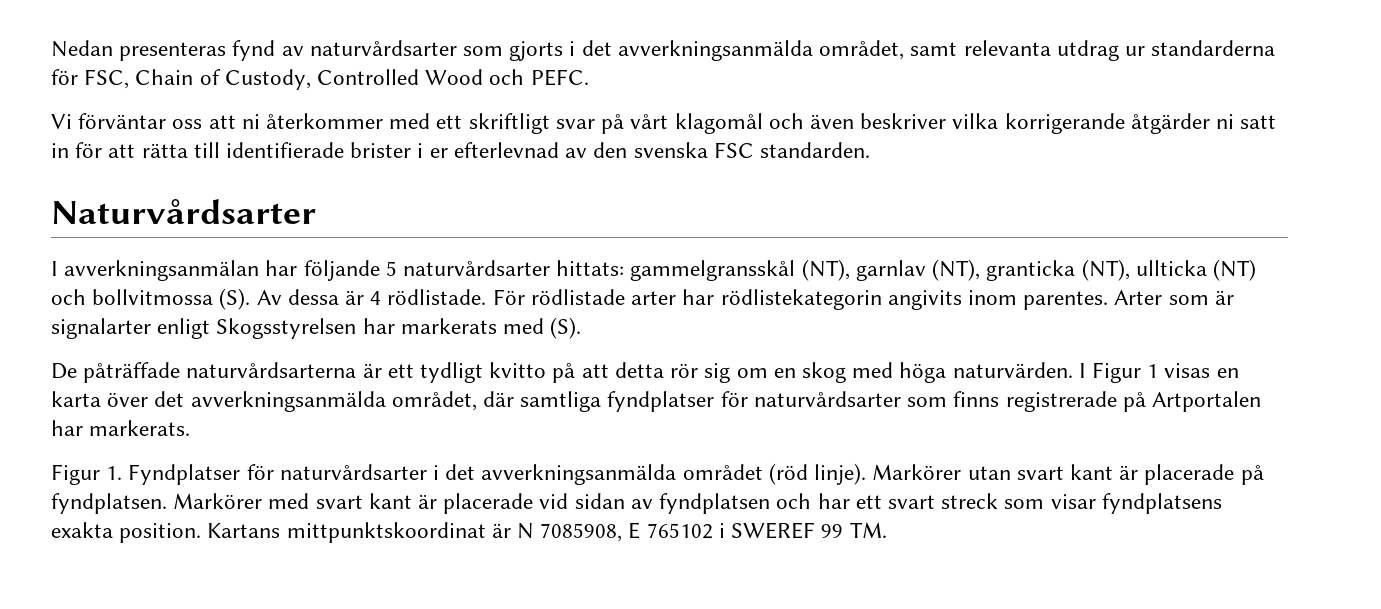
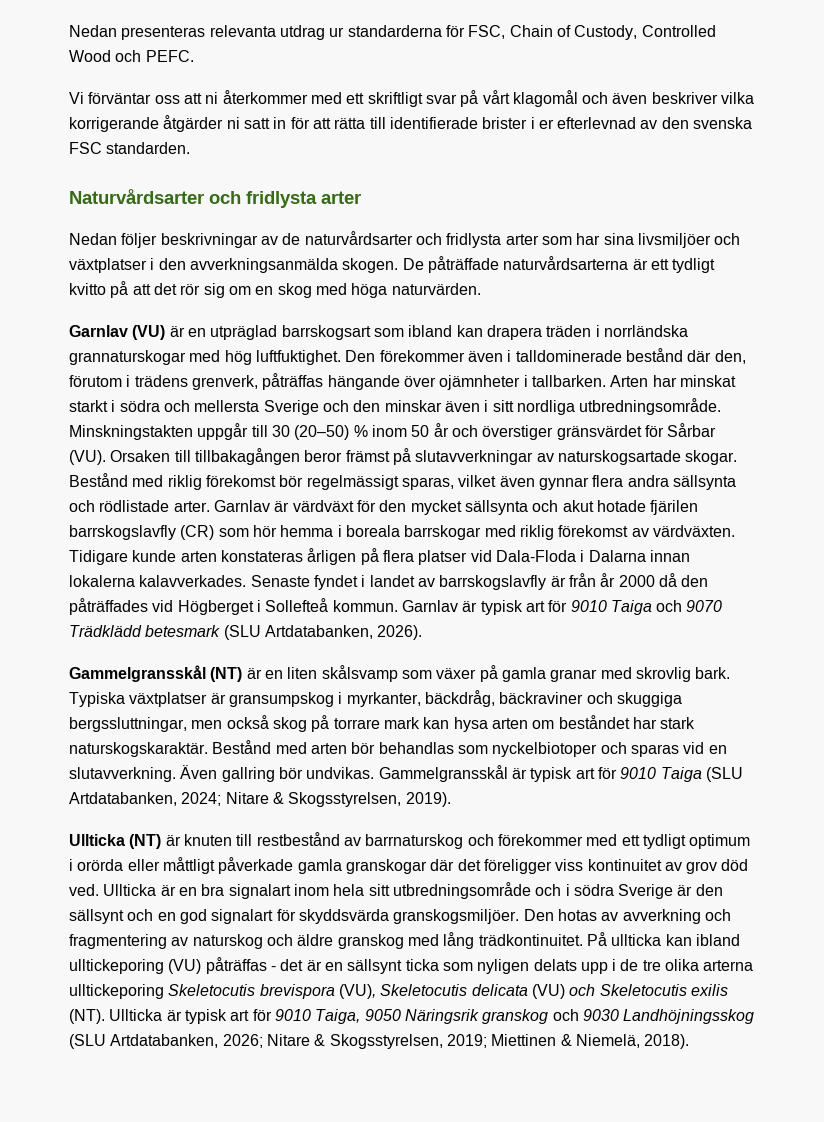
[232,40,958,61] fynd av naturvårdsarter som gjorts i det avverkningsanmälda området, samt -> (206, 33) none
[51,259,1256,281] [51,288,1234,310] [51,317,582,339] // I avverkningsanmälan har följande 5 naturvårdsarter hittats: gammelgransskål (NT), garnlav (NT), granticka (NT), ullticka (NT) och bollvitmossa (S). Av dessa är 4 rödlistade. För rödlistade arter har rödlistekategorin angivits inom parentes. Arter som är signalarter enligt Skogsstyrelsen har markerats med (S). // -> [209,191,361,208] [69,231,741,248] [69,258,399,273] och fridlysta arter // Nedan följer beskrivningar av de naturvårdsarter och fridlysta arter som har sina livsmiljöer och växtplatser i den avverkningsanmälda skogen.
[614,362,664,378] detta -> [153,283,177,295] det
[1078,362,1239,383] [51,391,1261,412] [51,420,191,436] [51,463,1264,485] [51,493,1222,514] [51,522,887,543] I Figur 1 visas en karta över det avverkningsanmälda området, där samtliga fyndplatser för naturvårdsarter som finns registrerade på Artportalen har markerats. // Figur 1. Fyndplatser för naturvårdsarter i det avverkningsanmälda området (röd linje). Markörer utan svart kant är placerade på fyndplatsen. Markörer med svart kant är placerade vid sidan av fyndplatsen och har ett svart streck som visar fyndplatsens exakta position. Kartans mittpunktskoordinat är N 7085908, E 765102 i SWEREF 99 TM. -> [69,325,688,340] [69,348,746,365] [69,373,736,390] [69,398,722,415] [69,423,717,440] [69,448,738,465] [69,473,736,490] [69,500,699,515] [69,525,735,540] [69,548,690,565] [69,573,709,590] [69,598,723,615] [69,625,423,640] [69,665,731,682] [69,690,682,707] [69,715,696,732] [69,740,727,757] [69,765,743,782] [69,792,451,807] [69,832,751,849] [69,857,749,874] [69,882,723,899] [69,909,731,924] [69,932,740,949] [69,957,754,974] [69,984,728,999] [69,1009,755,1024] [69,1034,690,1049] // Garnlav (VU) är en utpräglad barrskogsart som ibland kan drapera träden i norrländska grannaturskogar med hög luftfuktighet. Den förekommer även i talldominerade bestånd där den, förutom i trädens grenverk, påträffas hängande över ojämnheter i tallbarken. Arten har minskat starkt i södra och mellersta Sverige och den minskar även i sitt nordliga utbredningsområde. Minskningstakten uppgår till 30 (20–50) % inom 50 år och överstiger gränsvärdet för Sårbar (VU). Orsaken till tillbakagången beror främst på slutavverkningar av naturskogsartade skogar. Bestånd med riklig förekomst bör regelmässigt sparas, vilket även gynnar flera andra sällsynta och rödlistade arter. Garnlav är värdväxt för den mycket sällsynta och akut hotade fjärilen barrskogslavfly (CR) som hör hemma i boreala barrskogar med riklig förekomst av värdväxten. Tidigare kunde arten konstateras årligen på flera platser vid Dala-Floda i Dalarna innan lokalerna kalavverkades. Senaste fyndet i landet av barrskogslavfly är från år 2000 då den påträffades vid Högberget i Sollefteå kommun. Garnlav är typisk art för 9010 Taiga och 9070 Trädklädd betesmark (SLU Artdatabanken, 2026). // Gammelgransskål (NT) är en liten skålsvamp som växer på gamla granar med skrovlig bark. Typiska växtplatser är gransumpskog i myrkanter, bäckdråg, bäckraviner och skuggiga bergssluttningar, men också skog på torrare mark kan hysa arten om beståndet har stark naturskogskaraktär. Bestånd med arten bör behandlas som nyckelbiotoper och sparas vid en slutavverkning. Även gallring bör undvikas. Gammelgransskål är typisk art för 9010 Taiga (SLU Artdatabanken, 2024; Nitare & Skogsstyrelsen, 2019). // Ullticka (NT) är knuten till restbestånd av barrnaturskog och förekommer med ett tydligt optimum i orörda eller måttligt påverkade gamla granskogar där det föreligger viss kontinuitet av grov död ved. Ullticka är en bra signalart inom hela sitt utbredningsområde och i södra Sverige är den sällsynt och en god signalart för skyddsvärda granskogsmiljöer. Den hotas av avverkning och fragmentering av naturskog och äldre granskog med lång trädkontinuitet. På ullticka kan ibland ulltickeporing (VU) påträffas - det är en sällsynt ticka som nyligen delats upp i de tre olika arterna ulltickeporing Skeletocutis brevispora (VU), Skeletocutis delicata (VU) och Skeletocutis exilis (NT). Ullticka är typisk art för 9010 Taiga, 9050 Näringsrik granskog och 9030 Landhöjningsskog (SLU Artdatabanken, 2026; Nitare & Skogsstyrelsen, 2019; Miettinen & Niemelä, 2018).

